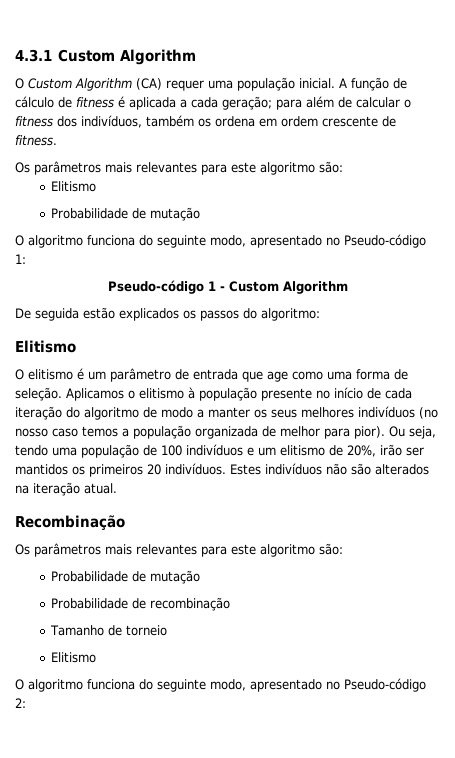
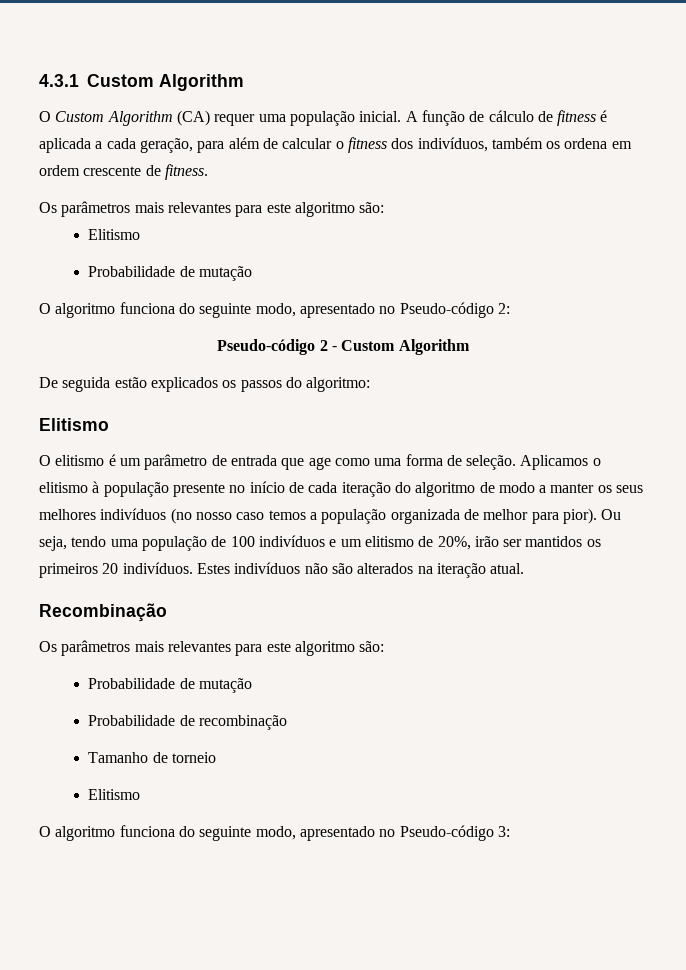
[222,96,272,110] geração; -> [139,138,193,153] geração,
[15,254,26,264] [107,280,216,294] 1: // Pseudo-código 1 -> [497,303,510,314] [217,339,328,355] 2: // Pseudo-código 2
[15,698,26,708] 2: -> [497,826,510,837] 3:

